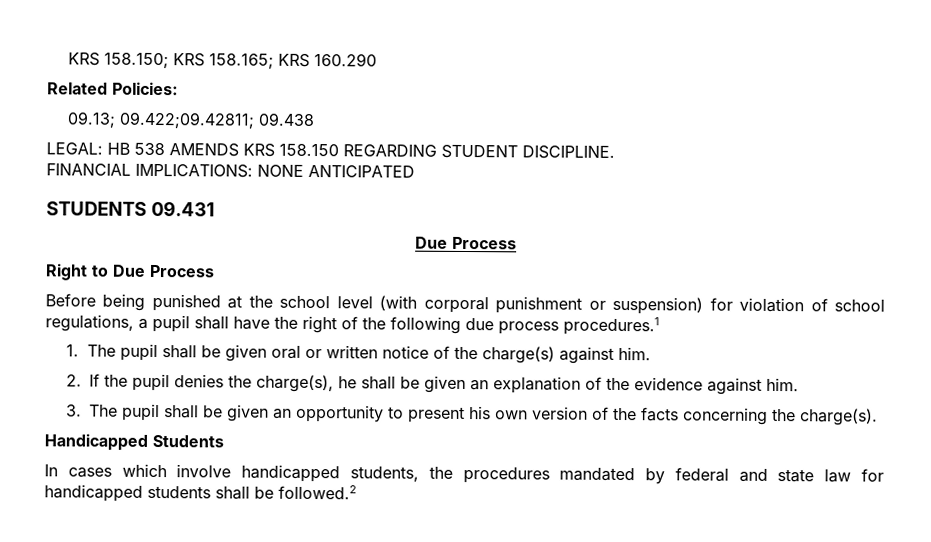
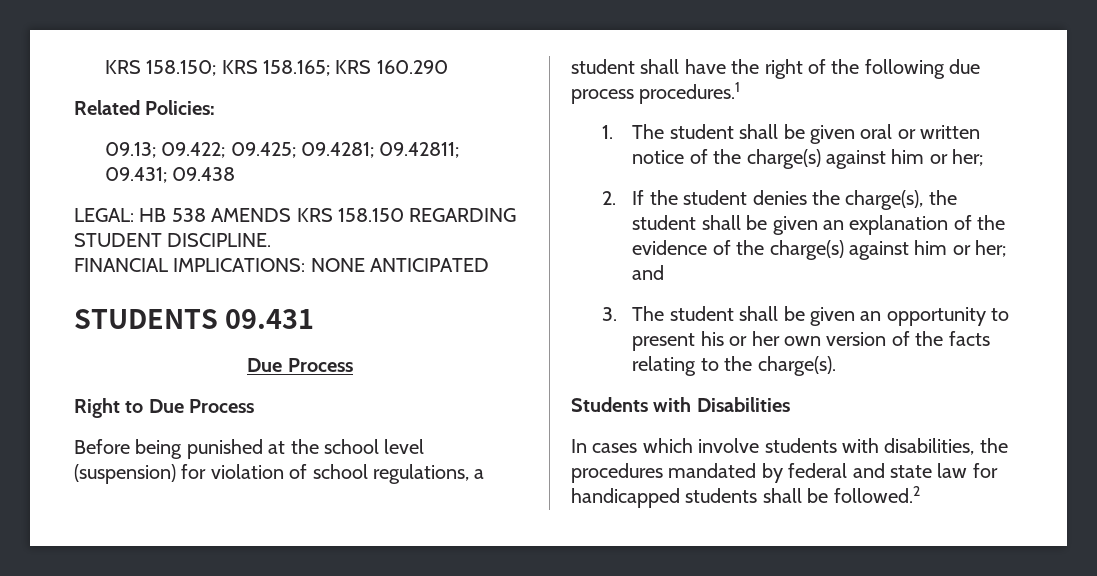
[119,111,256,129] 09.422;09.42811; -> [161,142,460,158] [104,167,167,183] 09.422; 09.425; 09.4281; 09.42811; 09.431;
[379,295,704,315] (with corporal punishment or suspension) -> [74,464,176,484] (suspension)
[152,314,190,333] pupil -> [571,59,635,74] student
[120,343,159,362] pupil -> [669,124,734,139] student
[618,346,652,361] him. -> [891,149,984,166] him or her;
[132,373,171,392] pupil -> [683,190,748,205] student
[338,376,358,389] he -> [928,190,957,205] [632,215,697,230] the student
[707,377,800,395] against him. -> [712,240,1007,260] [632,265,665,280] of the charge(s) against him or her; and
[122,403,161,422] pupil -> [669,306,734,321] student
(492, 413) none -> [729,331,780,346] or her
[683,407,769,425] concerning -> [632,356,719,376] relating to
[44,433,148,451] Handicapped -> (836, 366) none
(224, 441) none -> [653,397,790,412] with Disabilities
[241,464,419,483] handicapped students, -> [764,438,975,455] students with disabilities,

